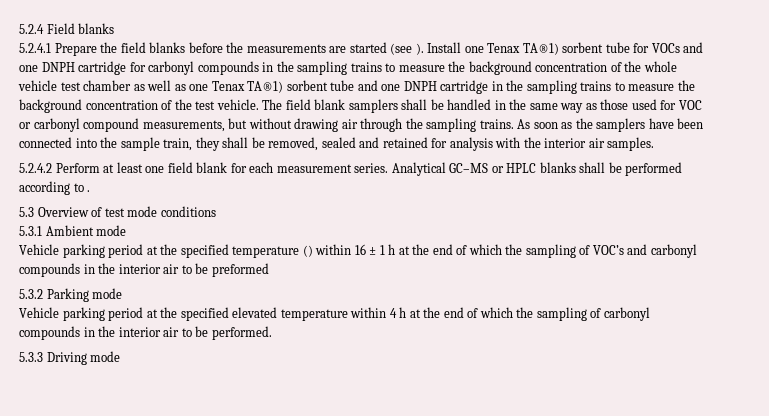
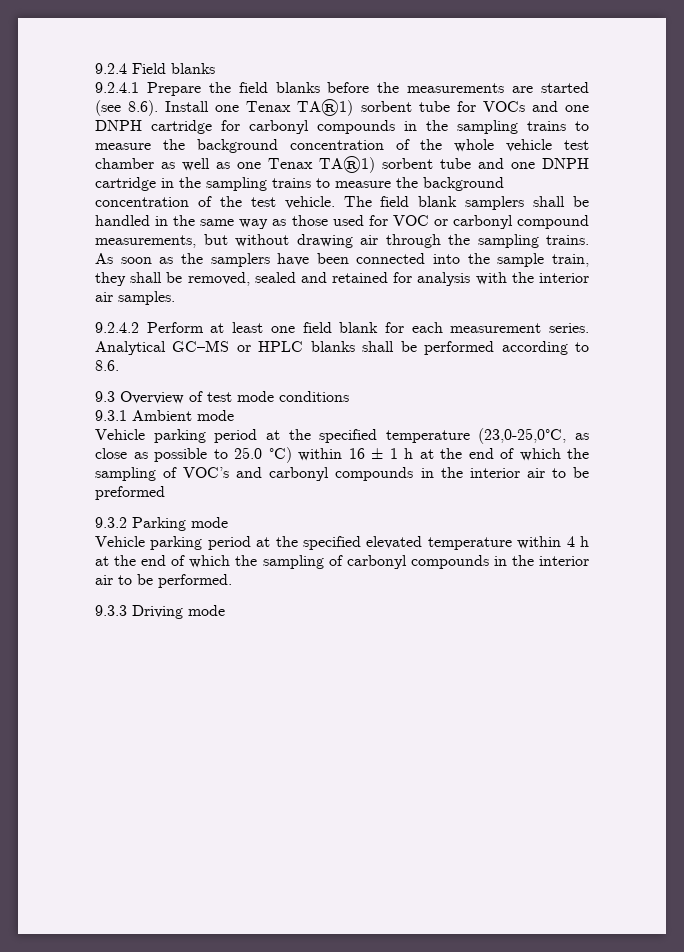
[19,24,44,34] 5.2.4 -> [95,63,127,74] 9.2.4
[19,43,51,53] 5.2.4.1 -> [95,82,139,93] 9.2.4.1
[415,43,424,55] ). -> [128,100,159,116] 8.6).
[19,163,52,173] 5.2.4.2 -> [95,322,139,333] 9.2.4.2
[87,190,91,192] [19,207,34,217] . // 5.3 -> [95,360,119,371] [95,391,115,402] 8.6. // 9.3
[19,226,42,236] 5.3.1 -> [95,410,127,421] 9.3.1
[302,245,313,257] () -> [478,428,589,444] [95,447,292,463] (23,0-25,0°C, as close as possible to 25.0 °C)
[19,289,43,299] 5.3.2 -> [95,517,127,528] 9.3.2
[19,352,43,362] 5.3.3 -> [95,605,127,616] 9.3.3

